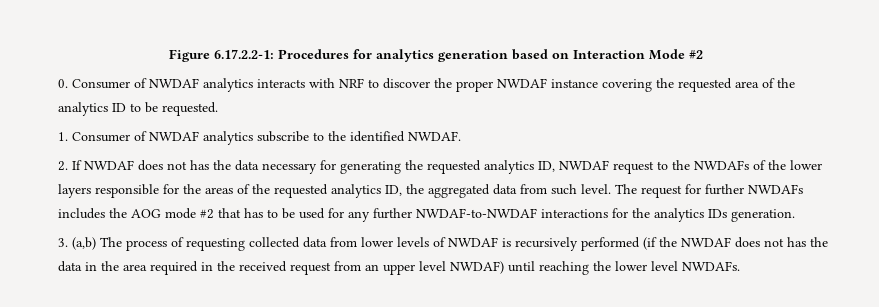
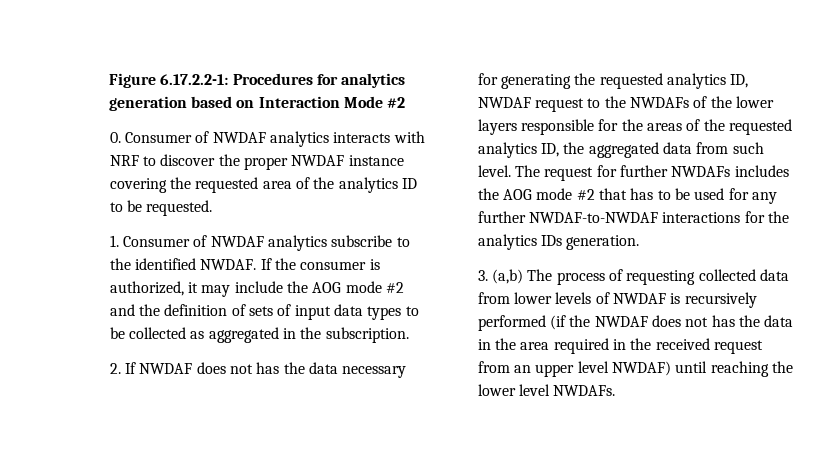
(462, 136) none -> [260,258,380,270] [109,281,405,297] [109,304,419,320] [109,327,409,343] If the consumer is authorized, it may include the AOG mode #2 and the definition of sets of input data types to be collected as aggregated in the subscription.

